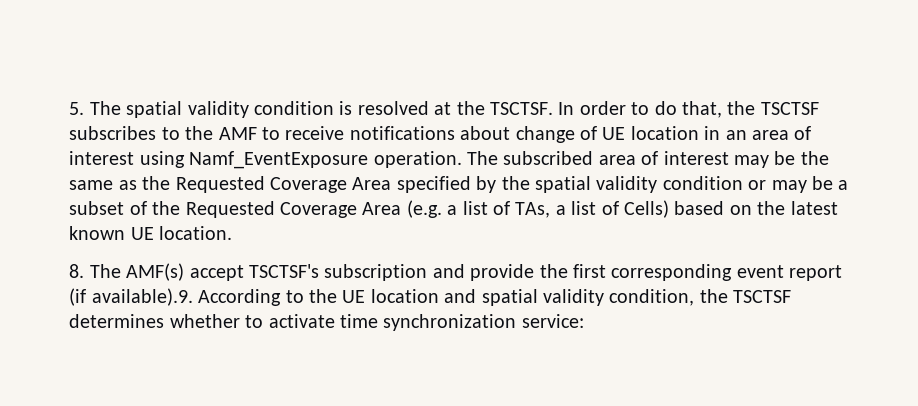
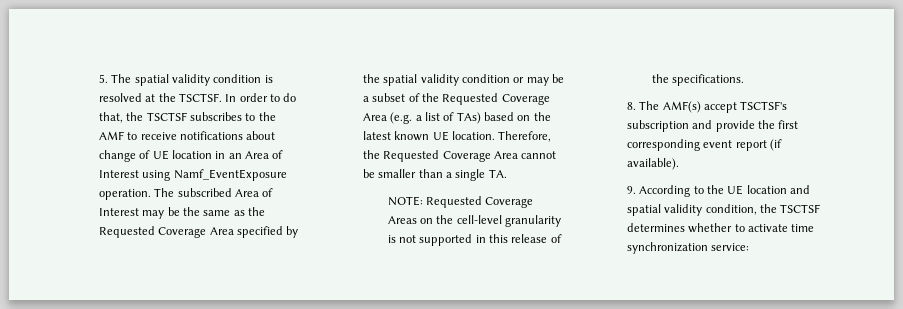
[751,126,812,140] [69,151,135,165] area of interest -> [245,150,284,159] [98,170,139,178] Area of Interest
[598,151,729,165] area of interest -> [234,188,274,197] [98,208,139,216] Area of Interest
[515,200,669,218] TAs, a list of Cells) -> [456,112,481,124] TAs)
(233, 233) none -> [498,131,552,142] [362,150,557,162] [362,169,507,181] [387,196,534,208] [387,215,562,227] [387,234,562,246] [651,74,744,86] Therefore, the Requested Coverage Area cannot be smaller than a single TA. // NOTE: Requested Coverage Areas on the cell-level granularity is not supported in this release of the specifications.
[91,288,193,306] available).9. -> [626,158,679,170] [626,186,636,194] available). // 9.

